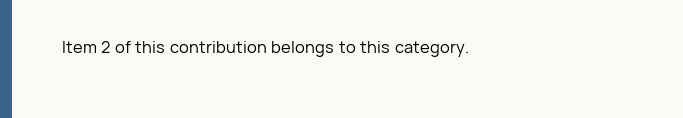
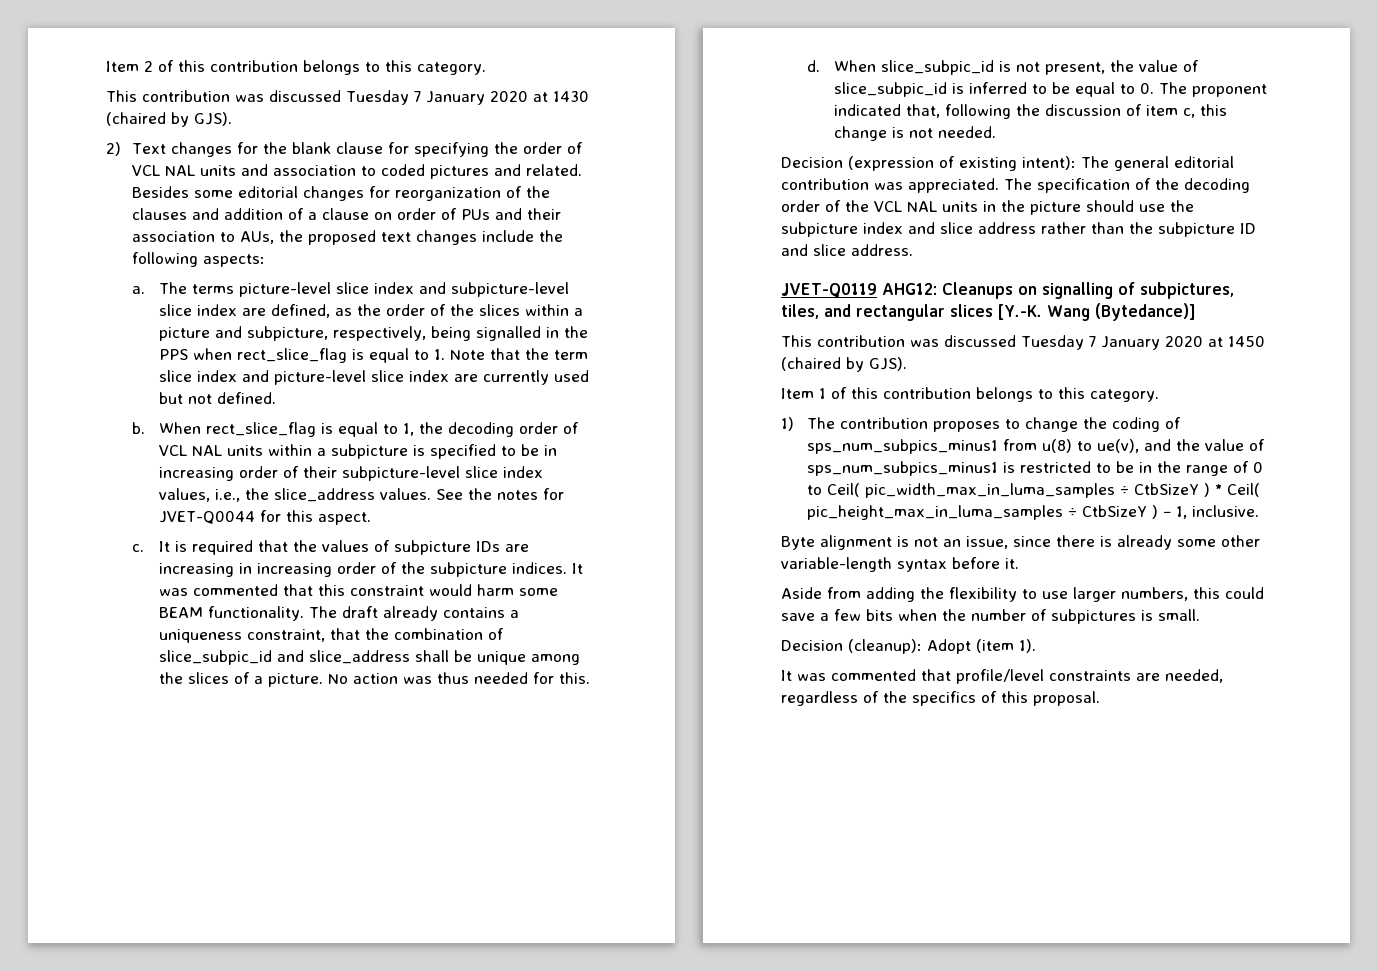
(469, 49) none -> [106,90,589,105] [106,112,232,127] [106,142,584,157] [132,164,583,179] [132,186,551,201] [132,208,562,220] [132,230,564,245] [132,252,266,267] [132,282,569,297] [158,304,583,318] [158,326,588,341] [158,348,588,363] [158,370,589,385] [158,392,276,404] [132,422,579,437] [158,444,557,459] [158,466,543,481] [158,488,564,502] [158,510,371,525] [132,540,529,555] [158,562,583,577] [158,584,558,596] [158,606,519,621] [158,628,504,643] [158,650,580,665] [158,672,590,687] [807,60,1199,75] [833,82,1267,97] [833,104,1227,119] [833,126,996,141] [781,156,1234,171] [781,178,1250,193] [781,200,1194,215] [781,222,1256,237] [781,244,913,256] [781,282,1234,299] [781,303,1196,321] [781,335,1265,350] [781,357,907,372] [781,387,1159,402] [781,417,1182,432] [807,439,1266,454] [807,461,1264,476] [807,483,1261,498] [807,505,1260,520] [781,535,1260,550] [781,557,1019,572] [781,587,1264,602] [781,609,1200,624] [781,639,1036,654] [781,669,1223,684] [781,691,1100,706] // This contribution was discussed Tuesday 7 January 2020 at 1430 (chaired by GJS). // 2) Text changes for the blank clause for specifying the order of VCL NAL units and association to coded pictures and related. Besides some editorial changes for reorganization of the clauses and addition of a clause on order of PUs and their association to AUs, the proposed text changes include the following aspects: // a. The terms picture-level slice index and subpicture-level slice index are defined, as the order of the slices within a picture and subpicture, respectively, being signalled in the PPS when rect_slice_flag is equal to 1. Note that the term slice index and picture-level slice index are currently used but not defined. // b. When rect_slice_flag is equal to 1, the decoding order of VCL NAL units within a subpicture is specified to be in increasing order of their subpicture-level slice index values, i.e., the slice_address values. See the notes for JVET-Q0044 for this aspect. // c. It is required that the values of subpicture IDs are increasing in increasing order of the subpicture indices. It was commented that this constraint would harm some BEAM functionality. The draft already contains a uniqueness constraint, that the combination of slice_subpic_id and slice_address shall be unique among the slices of a picture. No action was thus needed for this. // d. When slice_subpic_id is not present, the value of slice_subpic_id is inferred to be equal to 0. The proponent indicated that, following the discussion of item c, this change is not needed. // Decision (expression of existing intent): The general editorial contribution was appreciated. The specification of the decoding order of the VCL NAL units in the picture should use the subpicture index and slice address rather than the subpicture ID and slice address. // JVET-Q0119 AHG12: Cleanups on signalling of subpictures, tiles, and rectangular slices [Y.-K. Wang (Bytedance)] // This contribution was discussed Tuesday 7 January 2020 at 1450 (chaired by GJS). // Item 1 of this contribution belongs to this category. // 1) The contribution proposes to change the coding of sps_num_subpics_minus1 from u(8) to ue(v), and the value of sps_num_subpics_minus1 is restricted to be in the range of 0 to Ceil( pic_width_max_in_luma_samples ÷ CtbSizeY ) * Ceil( pic_height_max_in_luma_samples ÷ CtbSizeY ) − 1, inclusive. // Byte alignment is not an issue, since there is already some other variable-length syntax before it. // Aside from adding the flexibility to use larger numbers, this could save a few bits when the number of subpictures is small. // Decision (cleanup): Adopt (item 1). // It was commented that profile/level constraints are needed, regardless of the specifics of this proposal.

